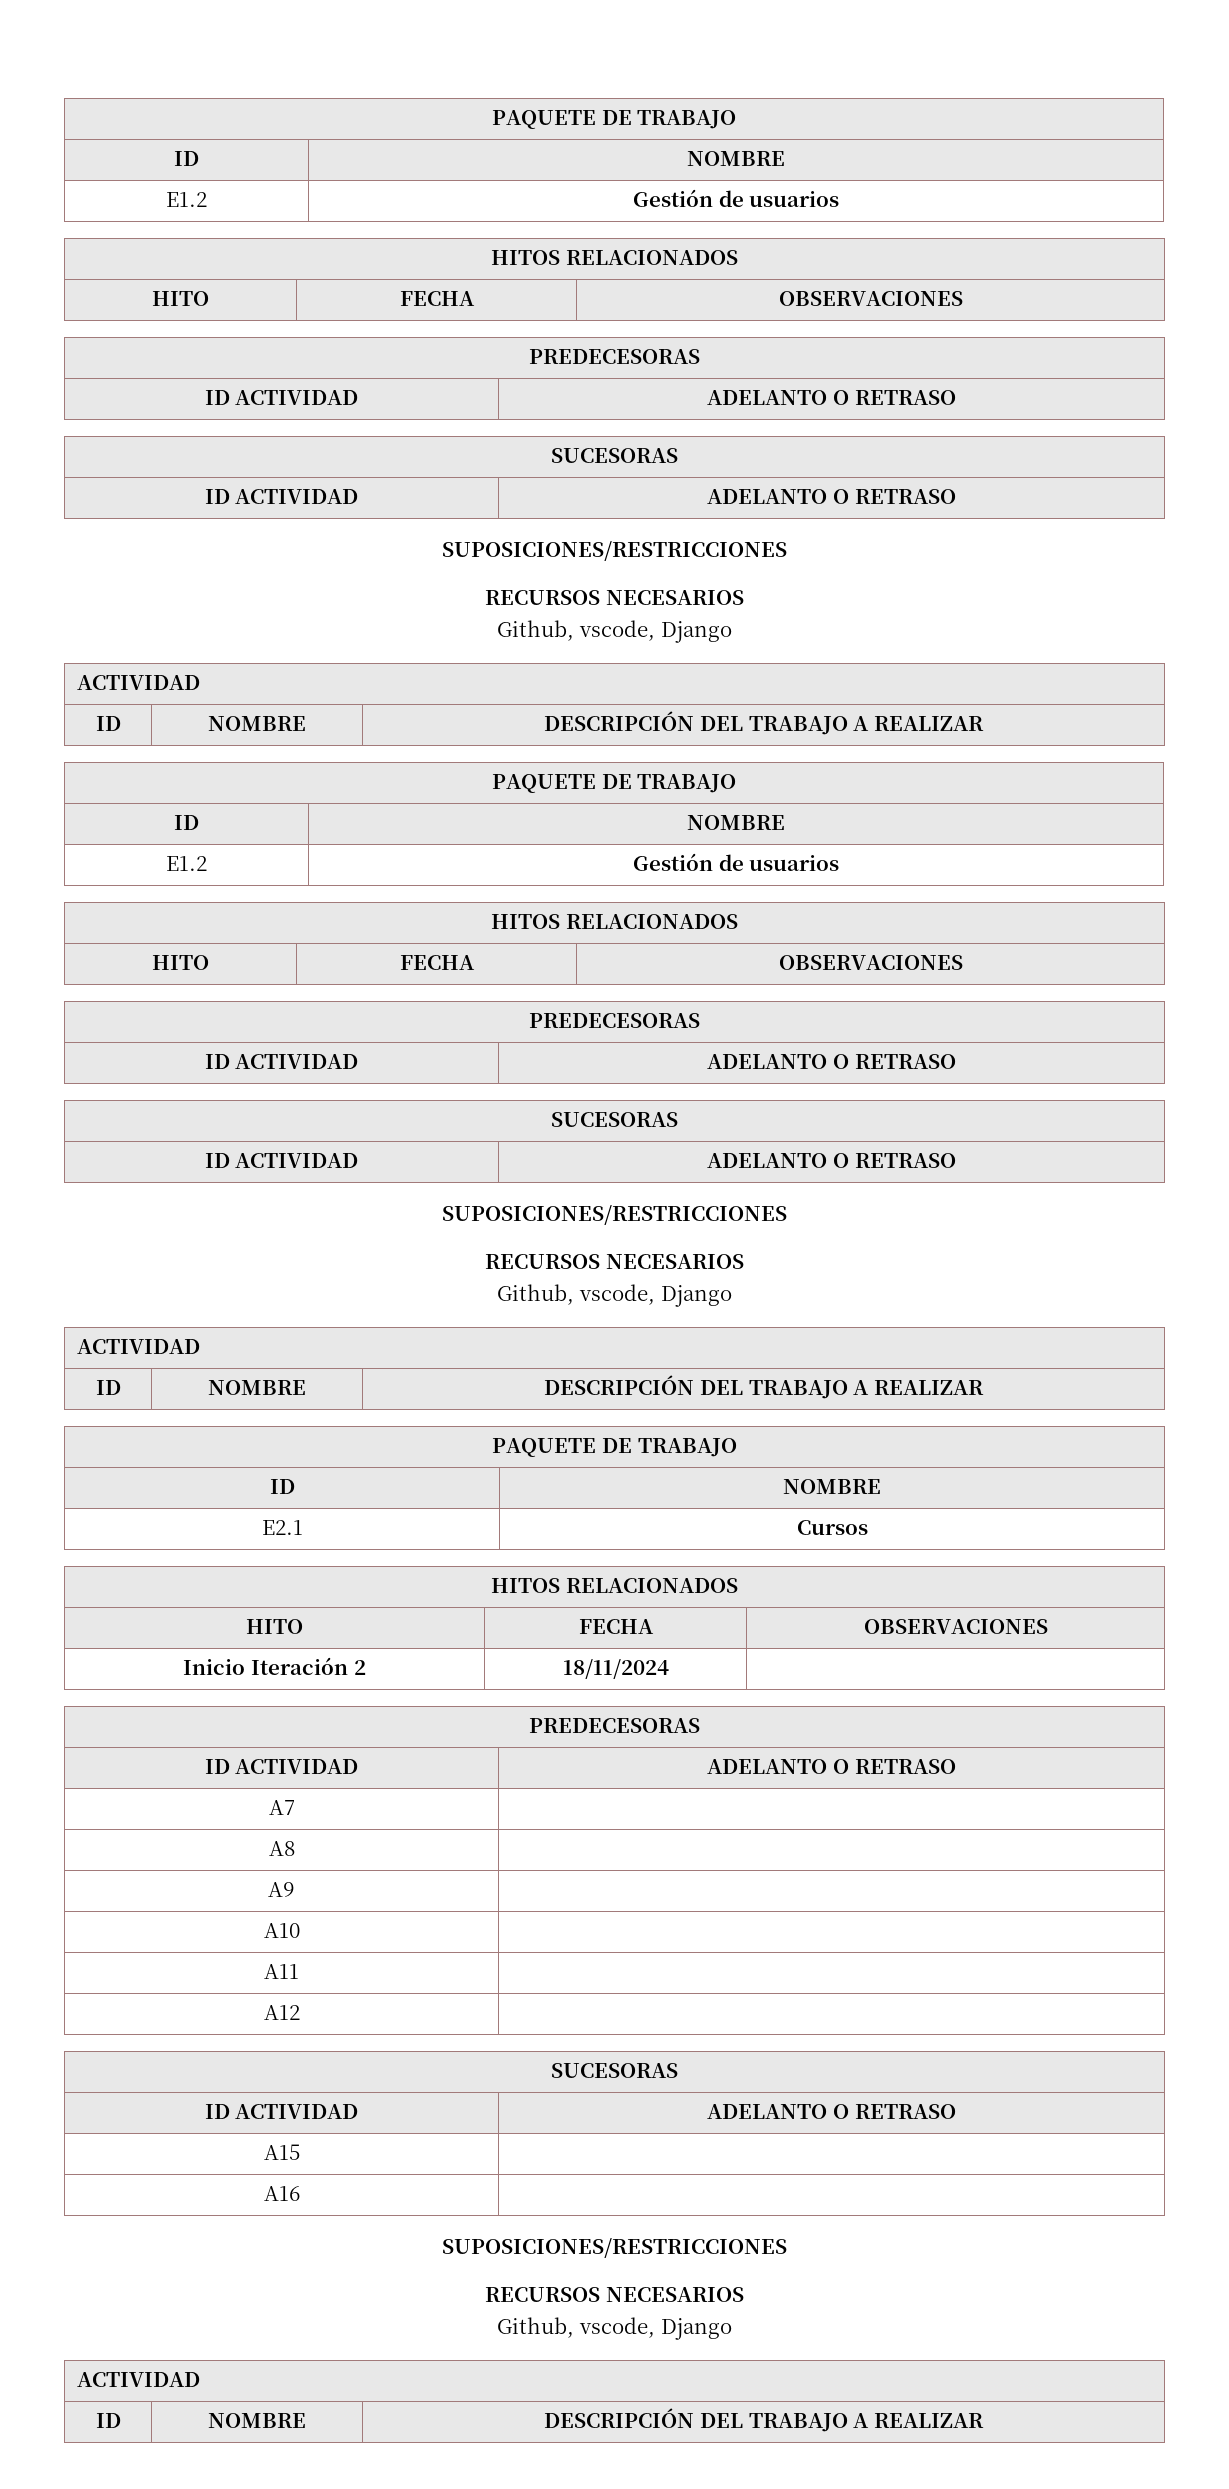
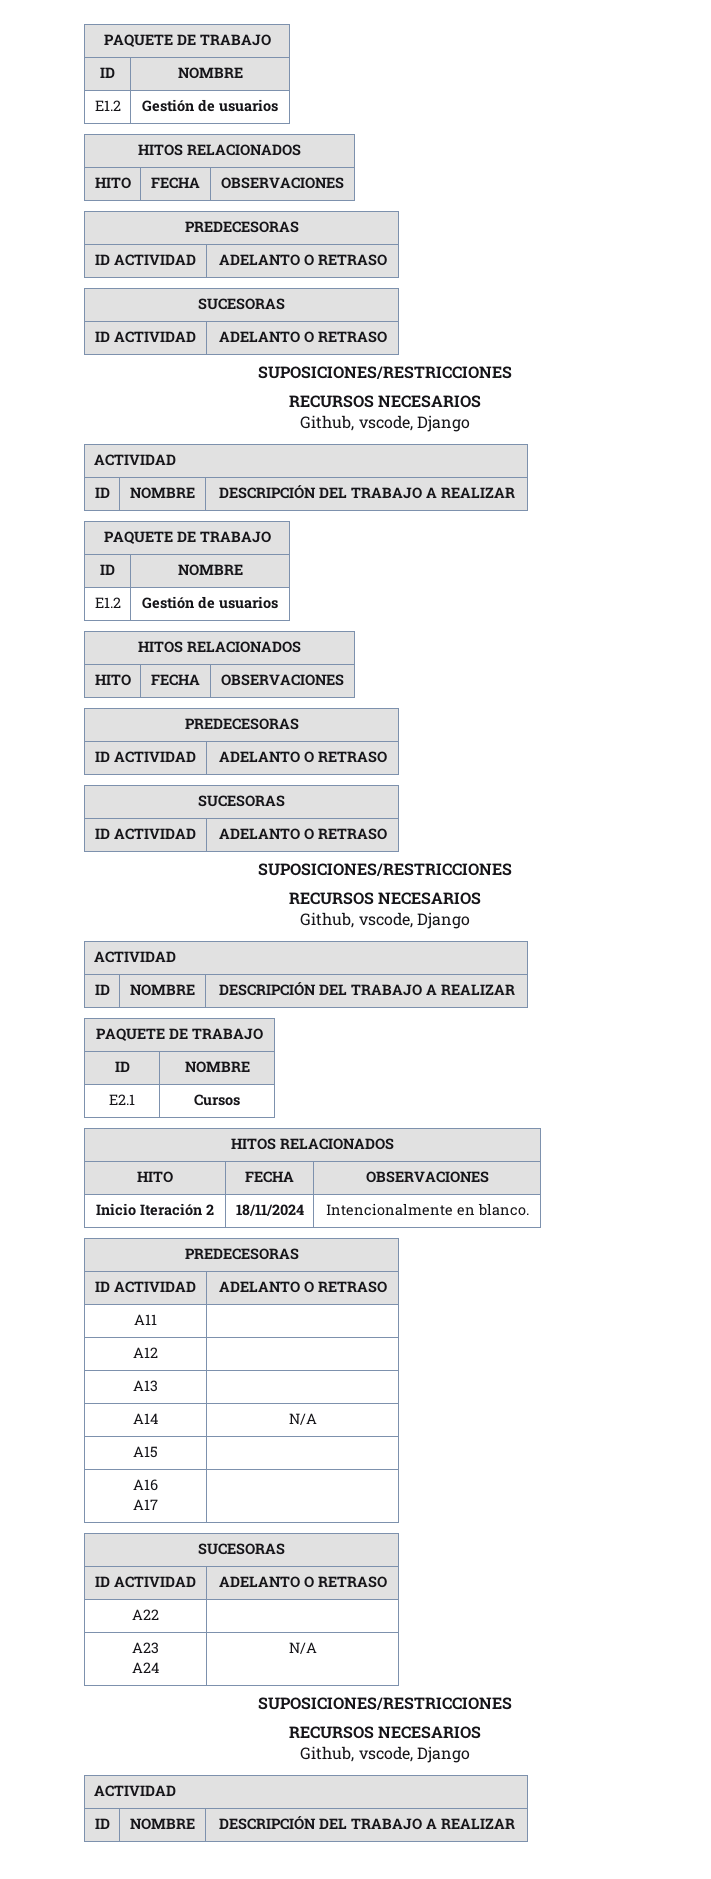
[529,1718,700,1733] [204,1759,359,1774] [707,1759,956,1774] [268,1800,295,1815] [268,1841,295,1856] [268,1882,295,1897] [263,1923,300,1938] [264,1964,299,1979] [263,2005,300,2020] [551,2063,678,2078] [204,2104,359,2119] [707,2104,956,2119] [263,2144,300,2160] [263,2186,300,2201] // PREDECESORAS // ID ACTIVIDAD | ADELANTO O RETRASO // A7 | // A8 | // A9 | // A10 | // A11 | // A12 | // SUCESORAS // ID ACTIVIDAD | ADELANTO O RETRASO // A15 | // A16 | -> [325,1203,529,1216] [184,1248,299,1260] [95,1281,196,1293] [218,1281,387,1293] [134,1314,157,1325] [133,1347,158,1358] [133,1380,158,1392] [133,1413,158,1424] [288,1413,317,1425] [133,1446,158,1458] [133,1479,158,1491] [133,1499,158,1510] [198,1543,285,1555] [95,1576,196,1588] [218,1576,387,1588] [132,1609,159,1620] [132,1642,159,1654] [132,1662,159,1673] [288,1642,317,1654] Intencionalmente en blanco. // PREDECESORAS // ID ACTIVIDAD | ADELANTO O RETRASO // A11 | // A12 | // A13 | // A14 | N/A // A15 | // A16 // A17 | // SUCESORAS // ID ACTIVIDAD | ADELANTO O RETRASO // A22 | // A23 // A24 | N/A

